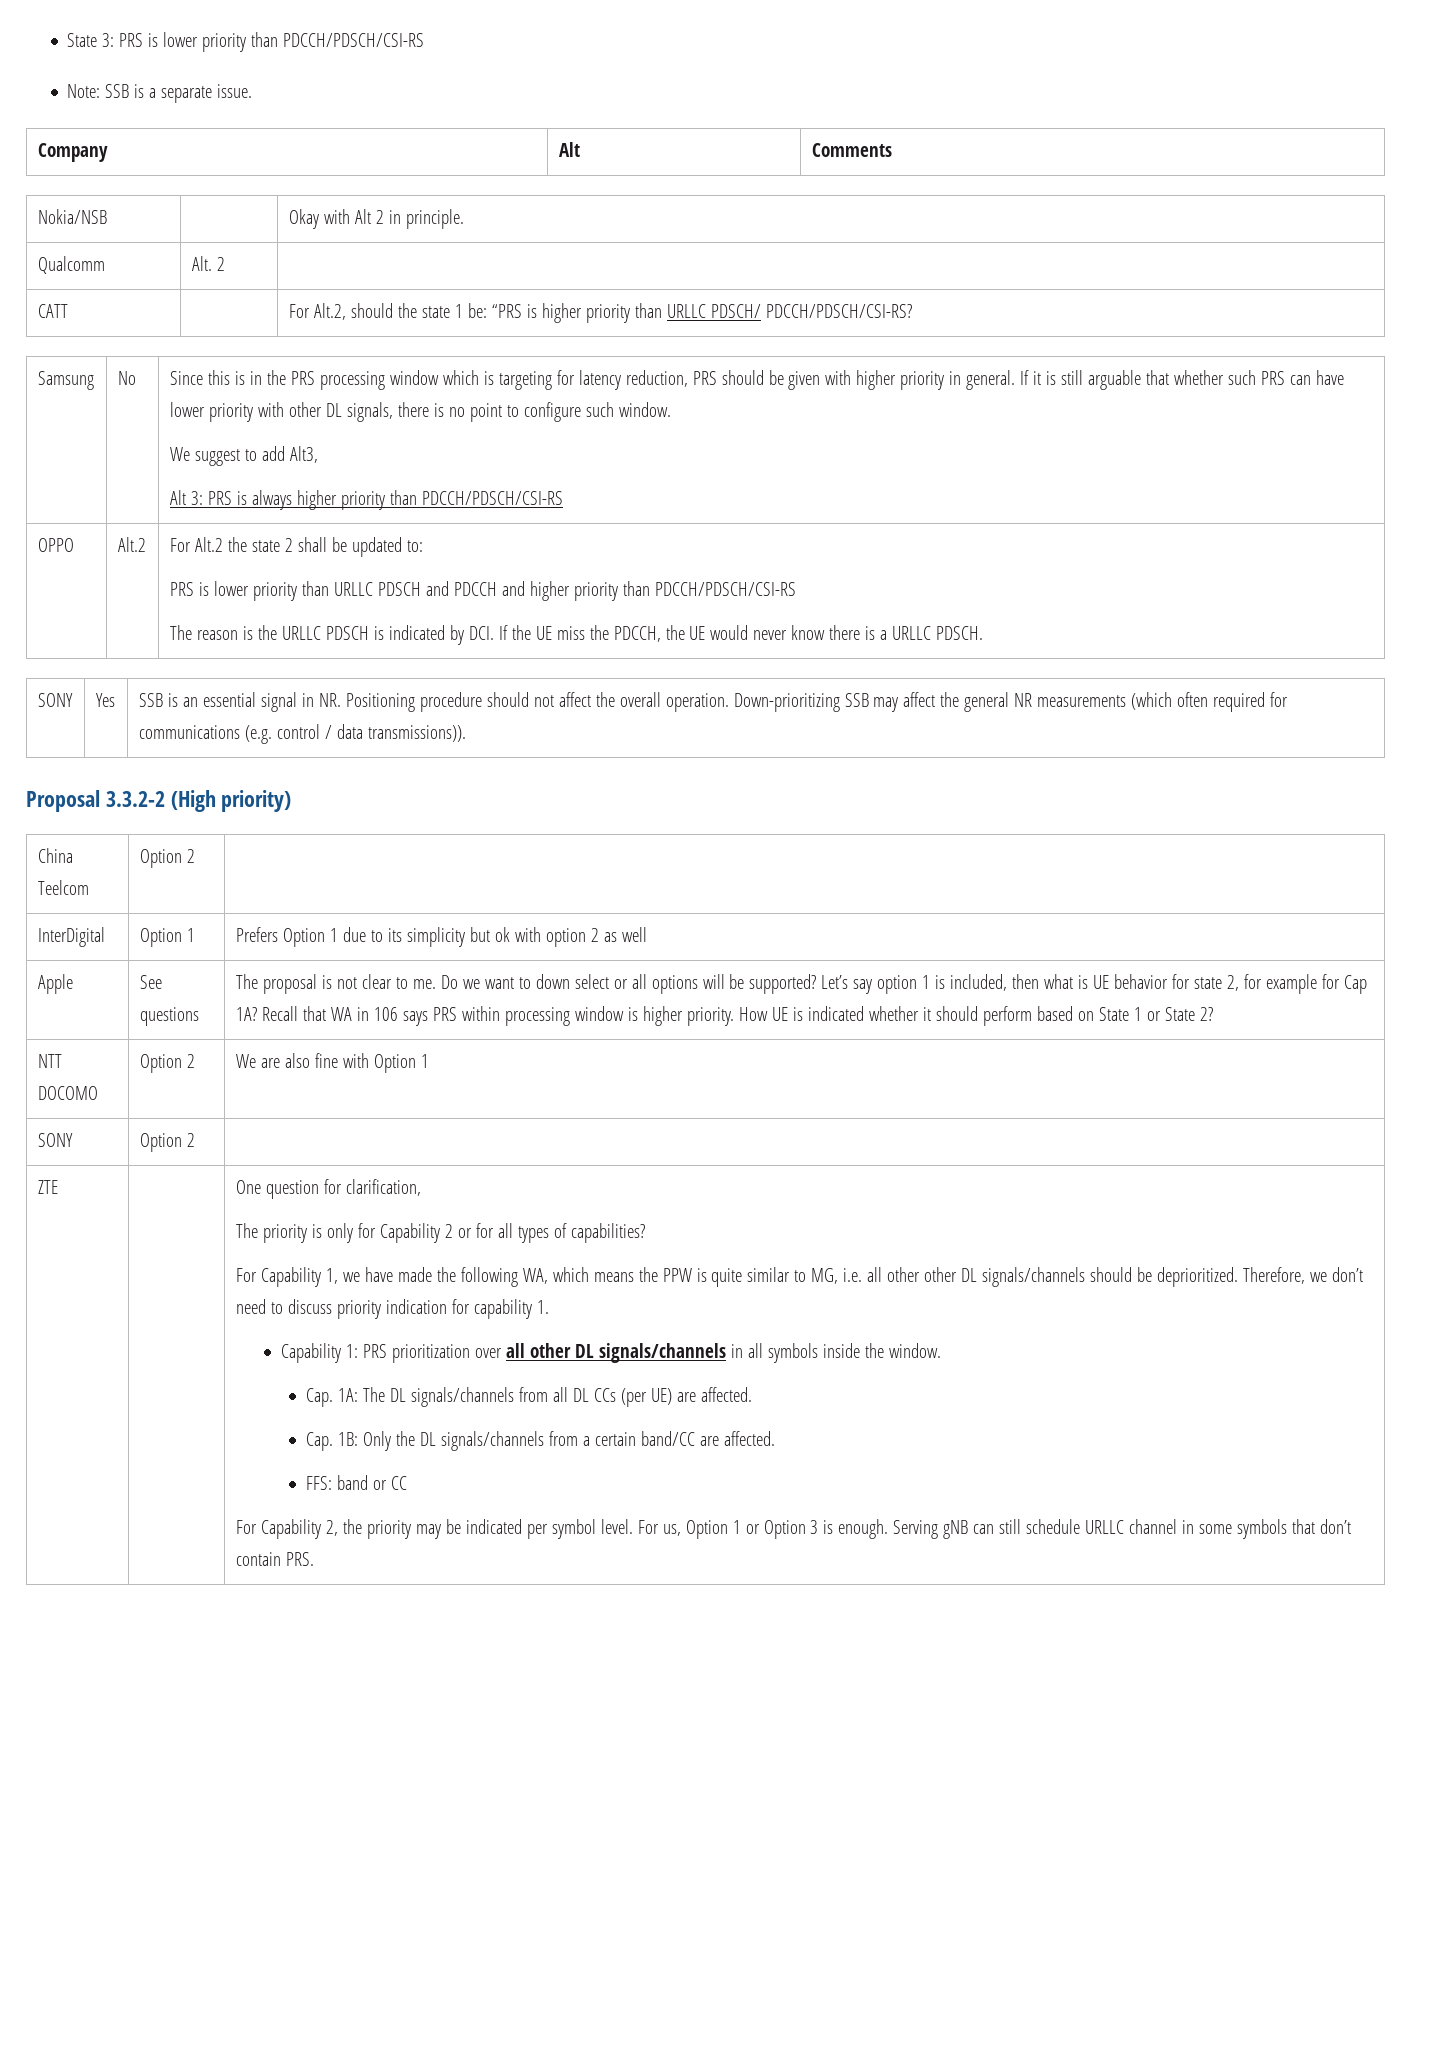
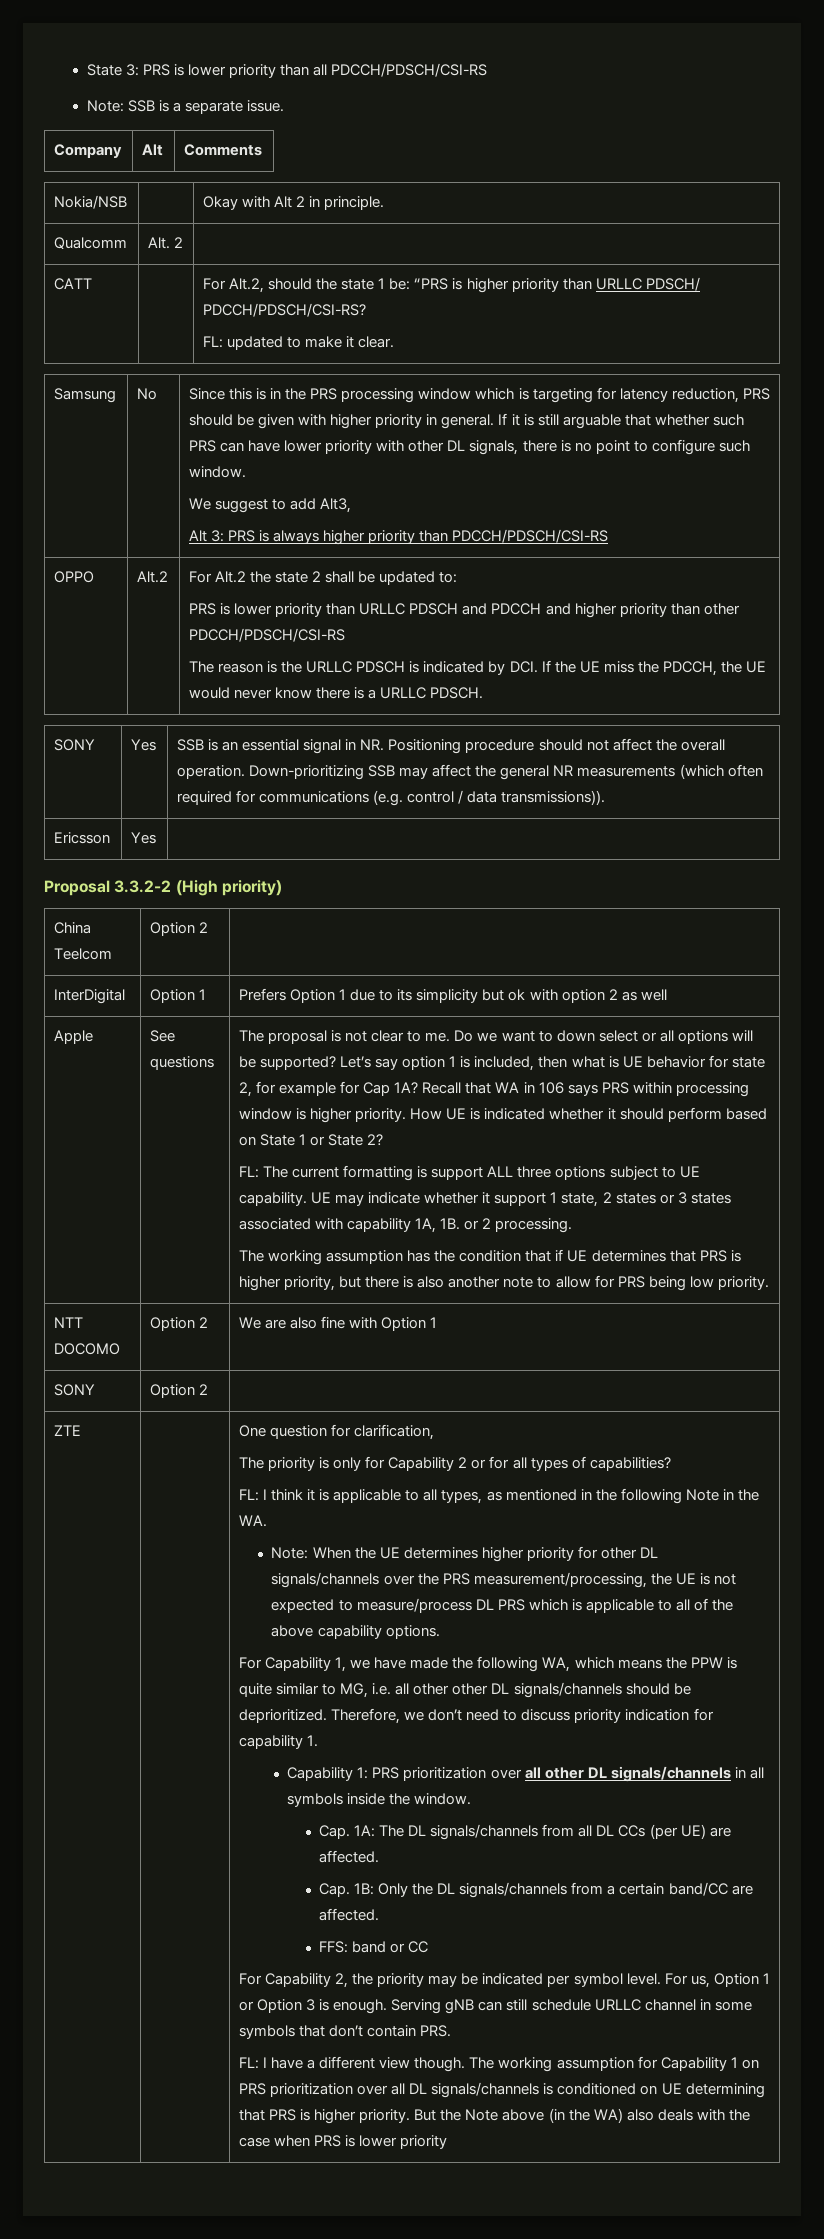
(279, 39) none -> [313,64,328,76] all
(912, 311) none -> [203,336,395,350] // FL: updated to make it clear.
(650, 588) none -> [703,603,740,615] other
(466, 733) none -> [54,832,111,844] [131,832,157,844] // Ericsson | Yes |
(1214, 1014) none -> [239,1165,700,1181] [239,1192,731,1207] [239,1218,573,1233] [239,1249,741,1265] [239,1275,769,1291] // FL: The current formatting is support ALL three options subject to UE capability. UE may indicate whether it support 1 state, 2 states or 3 states associated with capability 1A, 1B. or 2 processing. // The working assumption has the condition that if UE determines that PRS is higher priority, but there is also another note to allow for PRS being low priority.
(645, 1233) none -> [239,1488,759,1504] [239,1515,268,1527] [271,1546,658,1562] [271,1572,736,1588] [271,1598,734,1613] [271,1625,440,1639] // FL: I think it is applicable to all types, as mentioned in the following Note in the WA. // Note: When the UE determines higher priority for other DL signals/channels over the PRS measurement/processing, the UE is not expected to measure/process DL PRS which is applicable to all of the above capability options.
(314, 1559) none -> [239,2056,759,2072] [239,2082,765,2098] [239,2108,750,2124] [239,2135,448,2149] // FL: I have a different view though. The working assumption for Capability 1 on PRS prioritization over all DL signals/channels is conditioned on UE determining that PRS is higher priority. But the Note above (in the WA) also deals with the case when PRS is lower priority

